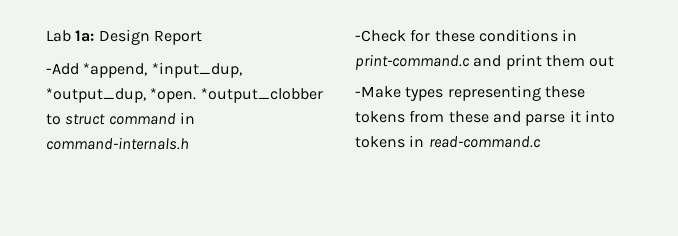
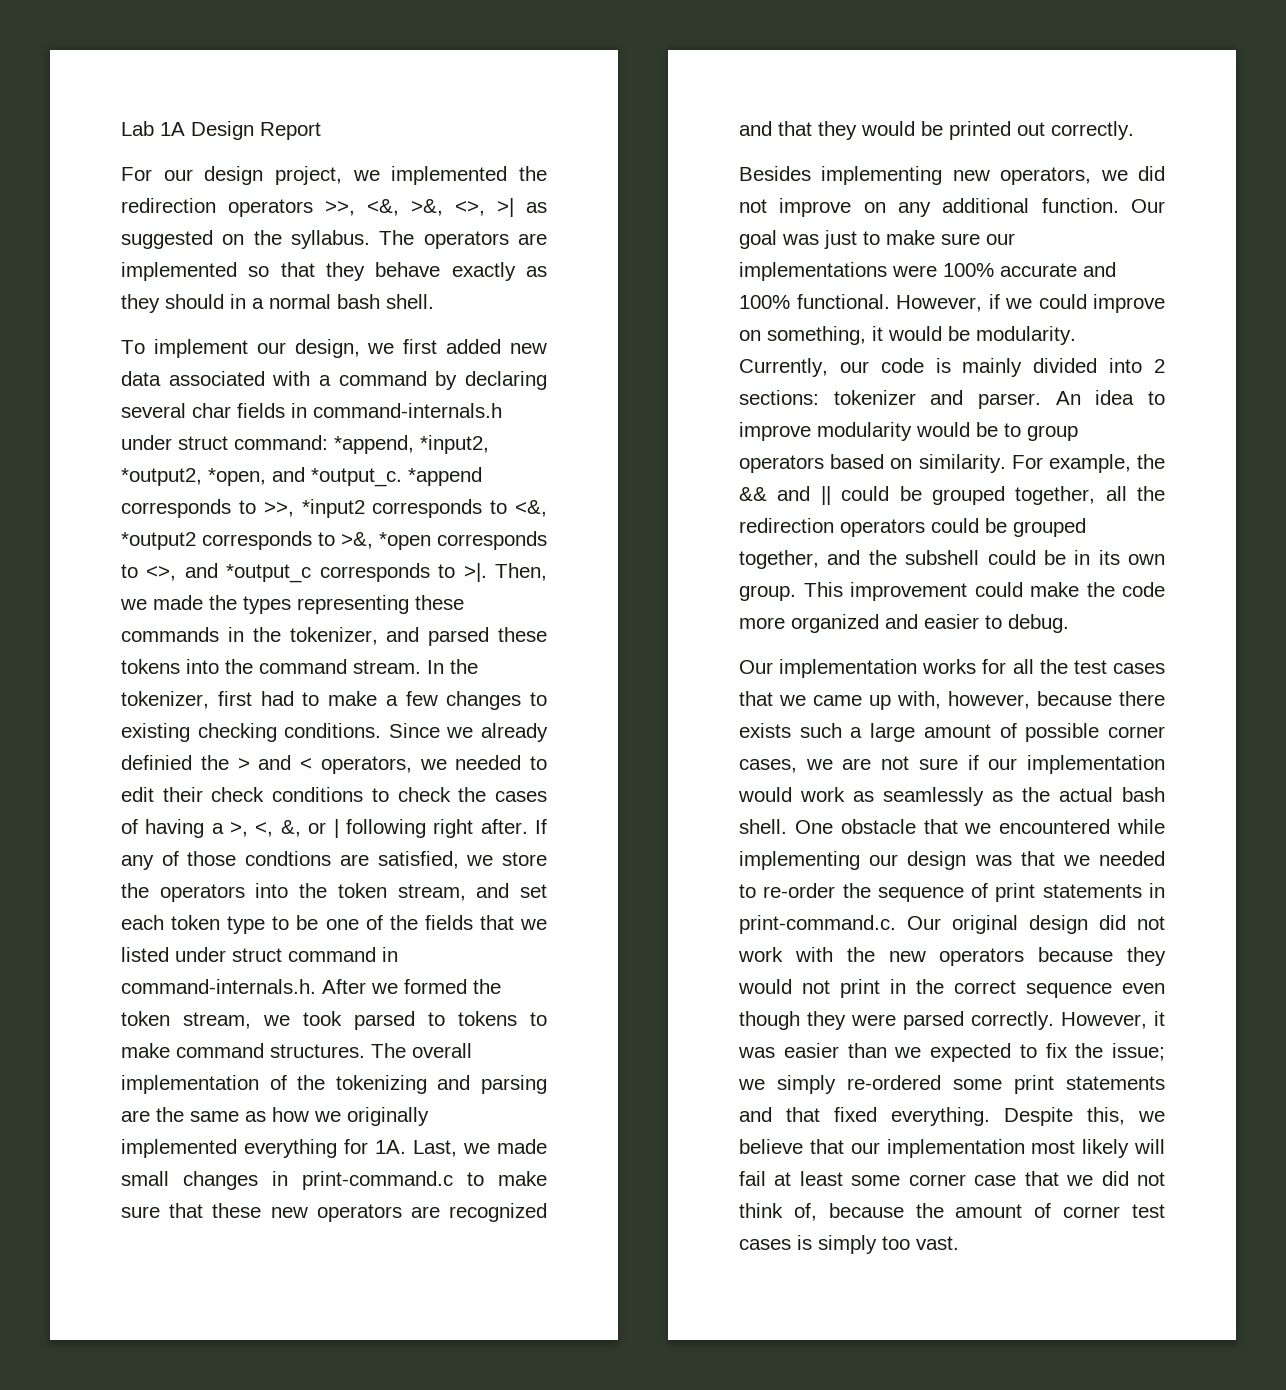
[75,30,95,42] 1a: -> [160,122,185,136] 1A
[46,62,242,78] [46,88,323,103] [46,112,195,125] [46,137,189,150] [355,29,578,42] [355,54,615,70] [355,85,585,101] [355,110,615,126] [355,135,541,148] -Add *append, *input_dup, *output_dup, *open. *output_clobber to struct command in command-internals.h // -Check for these conditions in print-command.c and print them out // -Make types representing these tokens from these and parse it into tokens in read-command.c -> [121,166,547,185] [121,198,547,217] [121,230,547,249] [121,262,547,281] [121,294,434,313] [121,339,547,358] [121,371,547,390] [121,403,502,418] [121,435,489,454] [121,467,482,487] [121,499,547,518] [121,531,547,550] [121,563,547,583] [120,595,464,614] [121,627,547,646] [121,659,478,674] [121,691,547,710] [121,723,548,742] [121,755,547,774] [121,787,547,802] [121,819,547,838] [121,851,547,870] [121,883,547,902] [121,915,547,934] [121,947,398,962] [121,979,501,994] [121,1011,547,1030] [121,1043,472,1058] [121,1075,547,1094] [121,1107,429,1126] [121,1139,547,1158] [121,1171,547,1190] [121,1203,547,1222] [739,121,1134,140] [739,166,1165,185] [739,198,1165,217] [739,230,1015,249] [739,262,1116,281] [739,294,1165,313] [739,326,1076,345] [739,358,1165,377] [739,390,1165,409] [739,422,1078,441] [739,454,1165,473] [739,486,1165,505] [739,518,1086,537] [739,550,1165,569] [739,582,1165,601] [739,614,1069,633] [739,659,1165,678] [739,691,1165,710] [739,723,1165,742] [739,755,1165,774] [738,787,1165,806] [739,819,1165,834] [739,851,1165,870] [739,883,1165,902] [739,915,1165,934] [738,947,1166,966] [738,979,1165,998] [739,1011,1165,1030] [738,1043,1165,1062] [738,1075,1165,1094] [739,1107,1165,1126] [739,1139,1165,1158] [739,1171,1165,1186] [739,1203,1165,1221] [739,1235,959,1254] For our design project, we implemented the redirection operators >>, <&, >&, <>, >| as suggested on the syllabus. The operators are implemented so that they behave exactly as they should in a normal bash shell. // To implement our design, we first added new data associated with a command by declaring several char fields in command-internals.h under struct command: *append, *input2, *output2, *open, and *output_c. *append corresponds to >>, *input2 corresponds to <&, *output2 corresponds to >&, *open corresponds to <>, and *output_c corresponds to >|. Then, we made the types representing these commands in the tokenizer, and parsed these tokens into the command stream. In the tokenizer, first had to make a few changes to existing checking conditions. Since we already definied the > and < operators, we needed to edit their check conditions to check the cases of having a >, <, &, or | following right after. If any of those condtions are satisfied, we store the operators into the token stream, and set each token type to be one of the fields that we listed under struct command in command-internals.h. After we formed the token stream, we took parsed to tokens to make command structures. The overall implementation of the tokenizing and parsing are the same as how we originally implemented everything for 1A. Last, we made small changes in print-command.c to make sure that these new operators are recognized and that they would be printed out correctly. // Besides implementing new operators, we did not improve on any additional function. Our goal was just to make sure our implementations were 100% accurate and 100% functional. However, if we could improve on something, it would be modularity. Currently, our code is mainly divided into 2 sections: tokenizer and parser. An idea to improve modularity would be to group operators based on similarity. For example, the && and || could be grouped together, all the redirection operators could be grouped together, and the subshell could be in its own group. This improvement could make the code more organized and easier to debug. // Our implementation works for all the test cases that we came up with, however, because there exists such a large amount of possible corner cases, we are not sure if our implementation would work as seamlessly as the actual bash shell. One obstacle that we encountered while implementing our design was that we needed to re-order the sequence of print statements in print-command.c. Our original design did not work with the new operators because they would not print in the correct sequence even though they were parsed correctly. However, it was easier than we expected to fix the issue; we simply re-ordered some print statements and that fixed everything. Despite this, we believe that our implementation most likely will fail at least some corner case that we did not think of, because the amount of corner test cases is simply too vast.

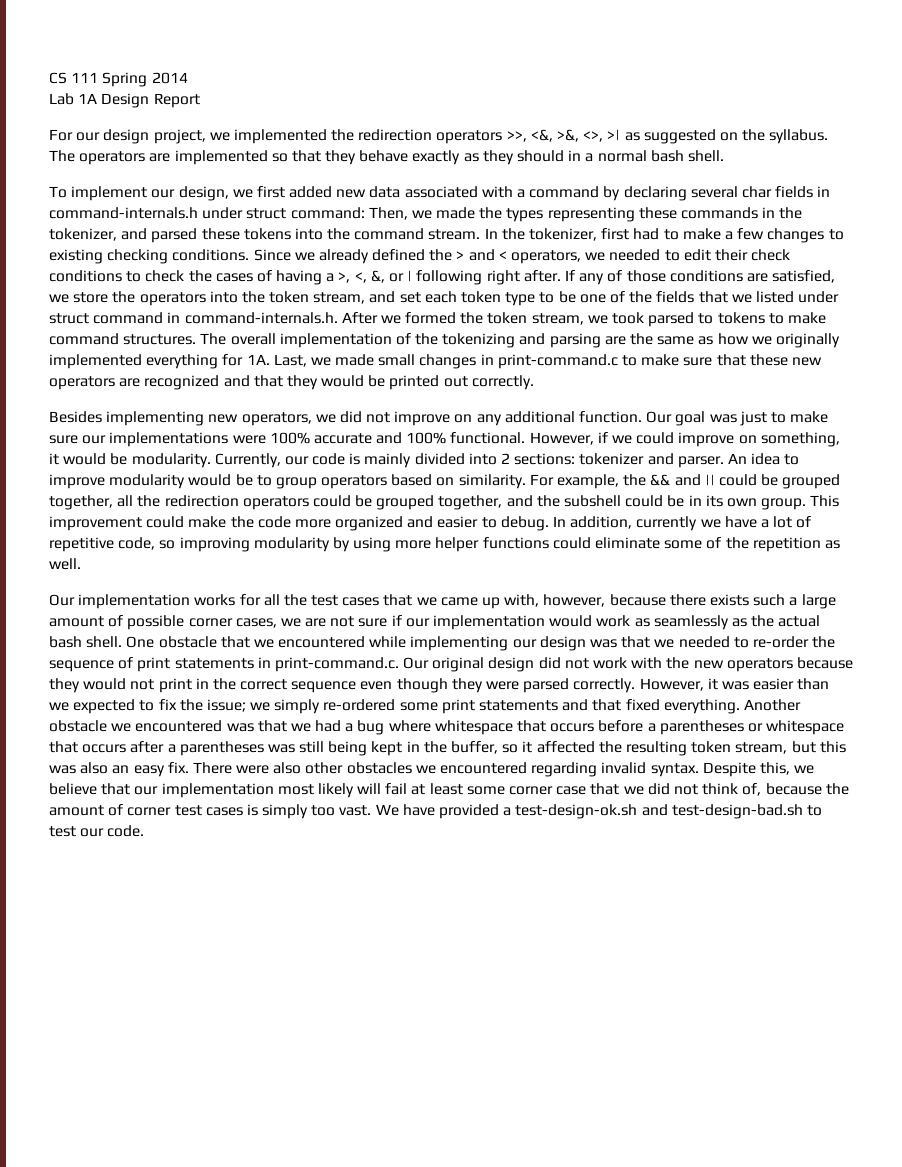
(121, 128) none -> [49,72,188,87] CS 111 Spring 2014 //
[334,435,489,454] [121,467,482,487] [121,499,547,518] [121,531,547,550] [121,563,487,583] *append, *input2, *output2, *open, and *output_c. *append corresponds to >>, *input2 corresponds to <&, *output2 corresponds to >&, *open corresponds to <>, and *output_c corresponds to >|. -> (365, 213) none
[121,755,192,770] definied -> [372,249,426,261] defined
[245,851,332,866] condtions -> [669,270,743,282] conditions
(1069, 623) none -> [553,516,812,531] [49,537,840,552] [49,558,81,570] In addition, currently we have a lot of repetitive code, so improving modularity by using more helper functions could eliminate some of the repetition as well.
(990, 1116) none -> [743,699,801,711] [49,720,845,735] [49,741,846,756] [49,762,699,777] Another obstacle we encountered was that we had a bug where whitespace that occurs before a parentheses or whitespace that occurs after a parentheses was still being kept in the buffer, so it affected the resulting token stream, but this was also an easy fix. There were also other obstacles we encountered regarding invalid syntax.
(959, 1243) none -> [375,804,822,819] [49,825,145,837] We have provided a test-design-ok.sh and test-design-bad.sh to test our code.

